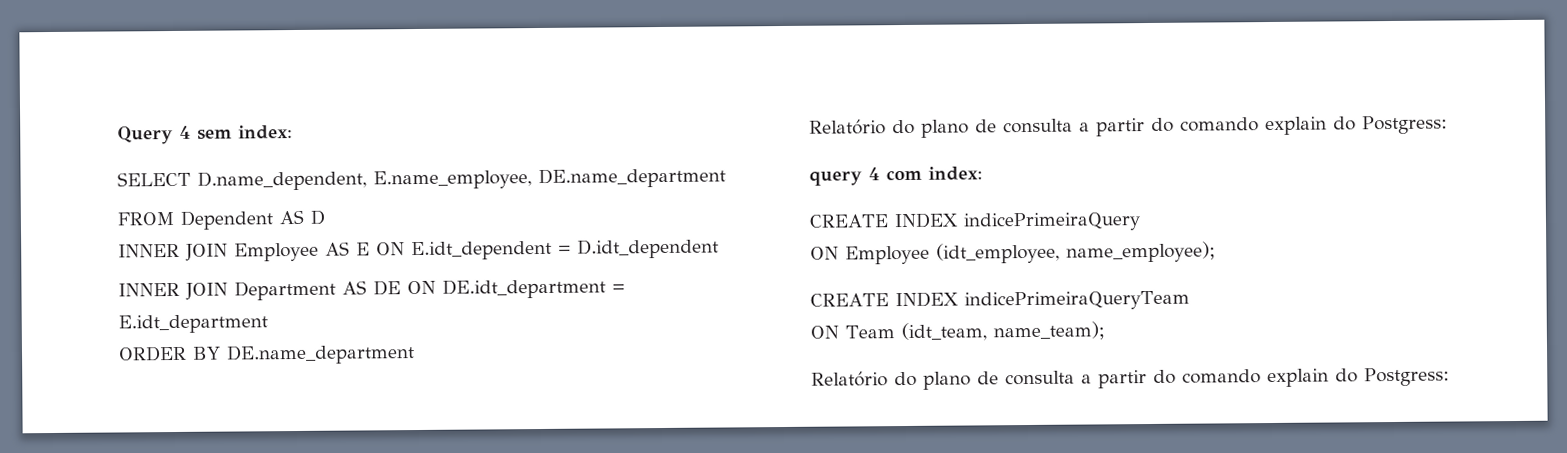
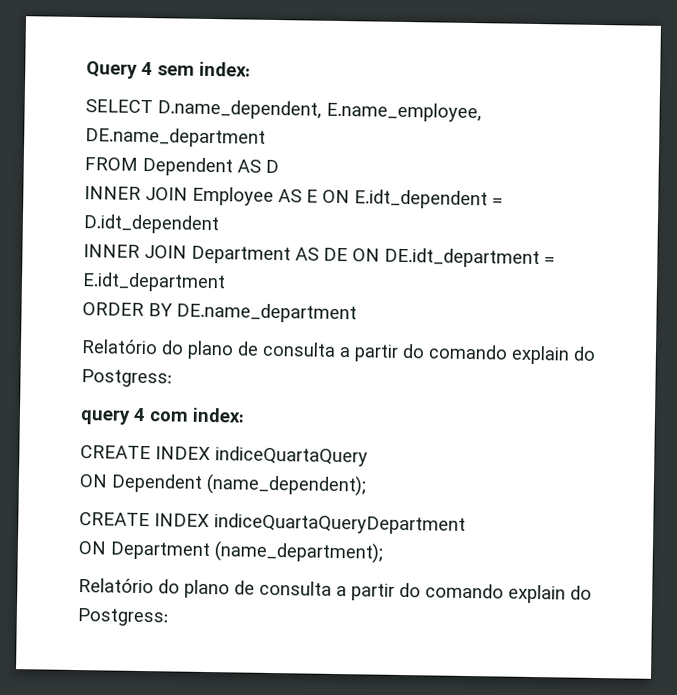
[962,212,1141,232] [810,241,1216,265] [810,290,1190,311] [810,321,1105,342] indicePrimeiraQuery // ON Employee (idt_employee, name_employee); // CREATE INDEX indicePrimeiraQueryTeam // ON Team (idt_team, name_team); -> [215,446,368,467] [79,473,367,497] [79,512,466,535] [78,541,383,564] indiceQuartaQuery // ON Dependent (name_dependent); // CREATE INDEX indiceQuartaQueryDepartment // ON Department (name_department);

